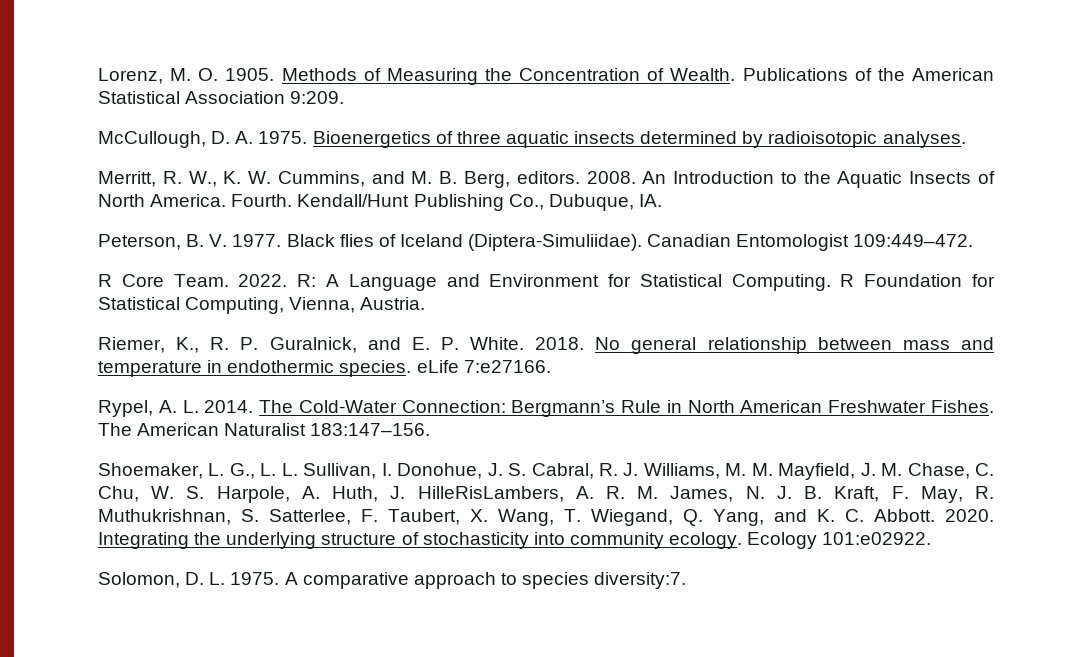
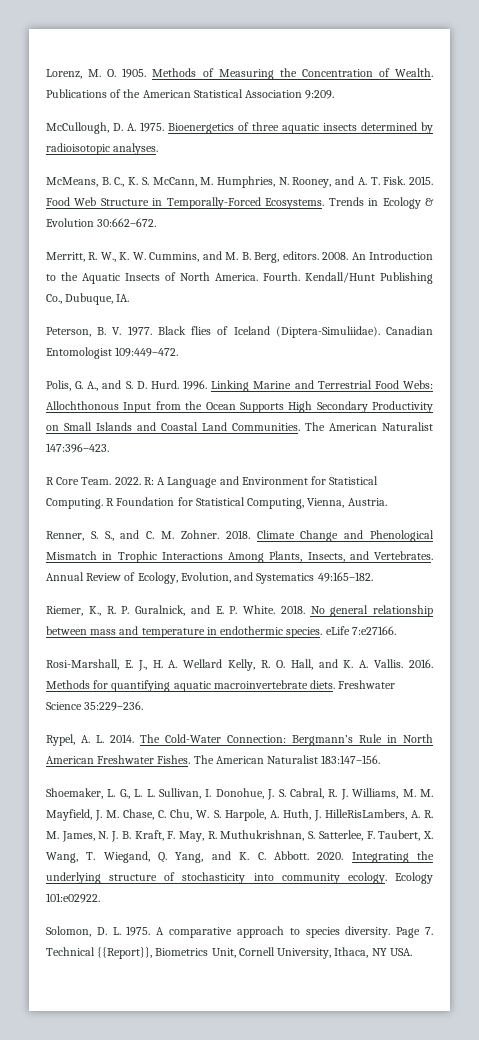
(966, 139) none -> [46,176,434,188] [46,197,434,209] [46,218,157,227] // McMeans, B. C., K. S. McCann, M. Humphries, N. Rooney, and A. T. Fisk. 2015. Food Web Structure in Temporally-Forced Ecosystems. Trends in Ecology & Evolution 30:662–672.
(974, 240) none -> [46,380,433,392] [46,401,433,413] [46,422,433,431] [46,443,109,453] // Polis, G. A., and S. D. Hurd. 1996. Linking Marine and Terrestrial Food Webs: Allochthonous Input from the Ocean Supports High Secondary Productivity on Small Islands and Coastal Land Communities. The American Naturalist 147:396–423.
(426, 303) none -> [46,530,434,542] [46,551,433,563] [46,572,373,584] // Renner, S. S., and C. M. Zohner. 2018. Climate Change and Phenological Mismatch in Trophic Interactions Among Plants, Insects, and Vertebrates. Annual Review of Ecology, Evolution, and Systematics 49:165–182.
(551, 366) none -> [46,659,433,671] [46,680,396,692] [46,701,144,711] // Rosi-Marshall, E. J., H. A. Wellard Kelly, R. O. Hall, and K. A. Vallis. 2016. Methods for quantifying aquatic macroinvertebrate diets. Freshwater Science 35:229–236.
[594,572,687,589] diversity:7. -> [345,926,433,938] [46,947,412,959] diversity. Page 7. Technical {{Report}}, Biometrics Unit, Cornell University, Ithaca, NY USA.

